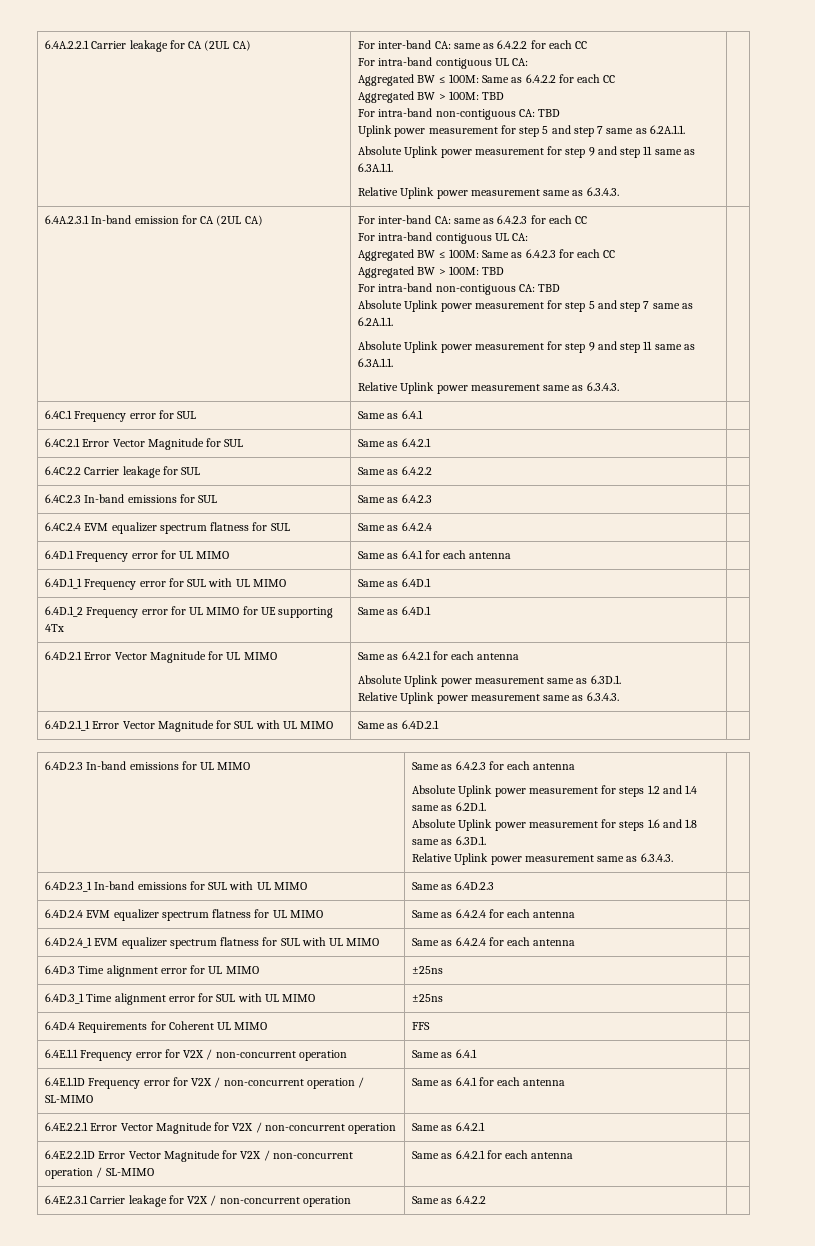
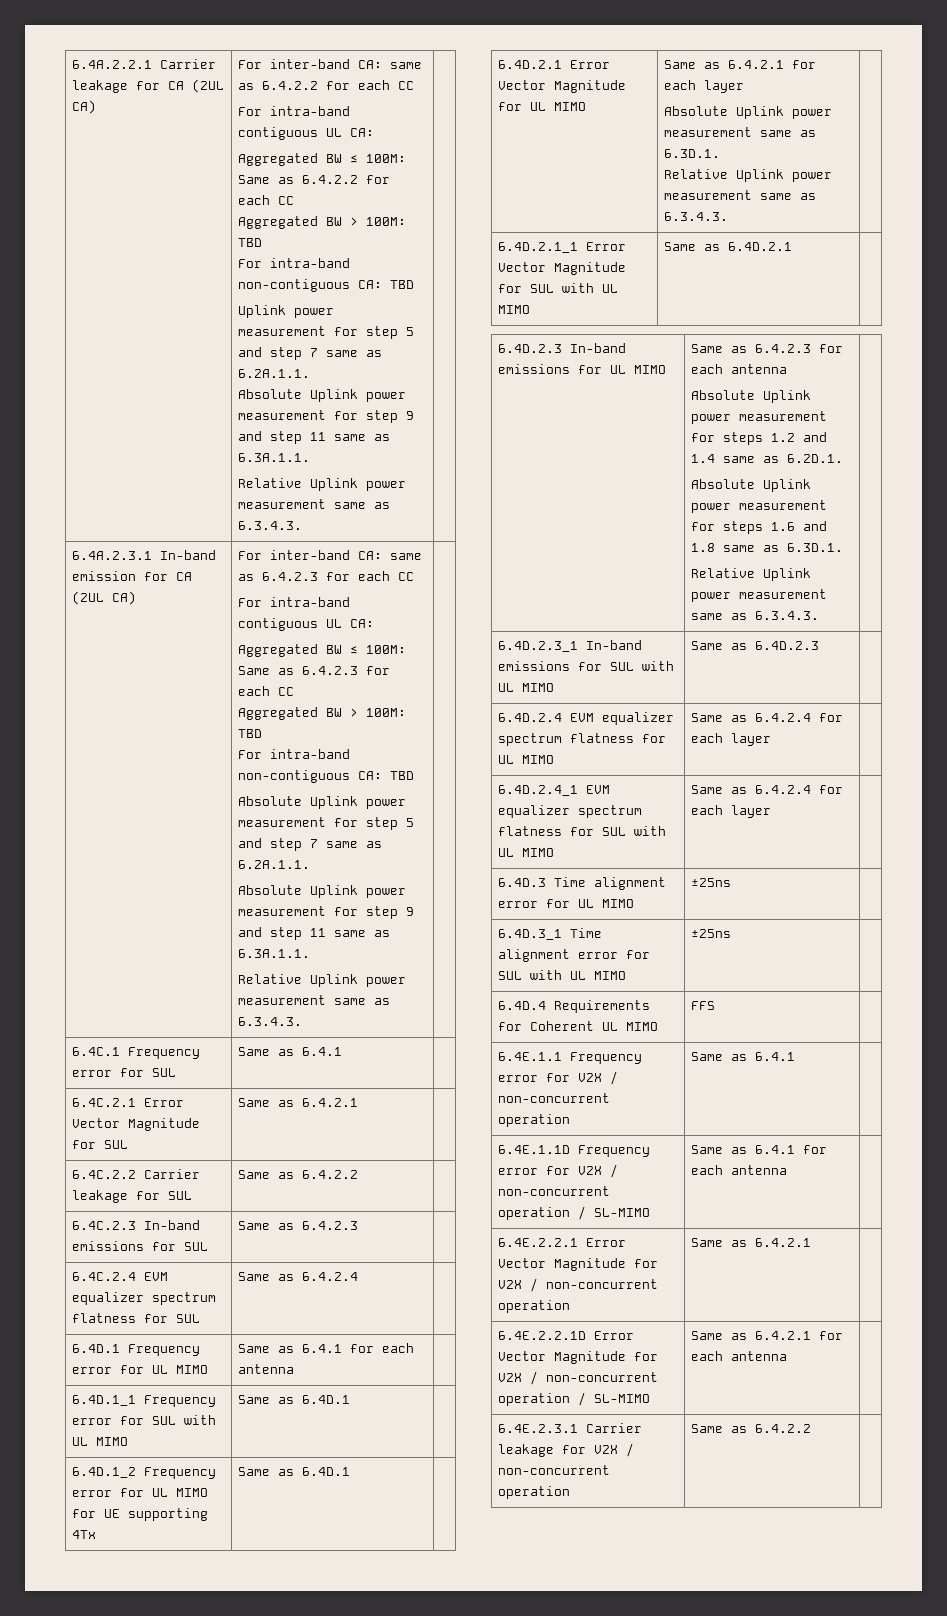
[477,653,520,660] antenna -> [704,80,745,93] layer
[533,911,576,918] antenna -> [731,733,772,746] layer
[533,939,576,946] antenna -> [731,805,772,818] layer

